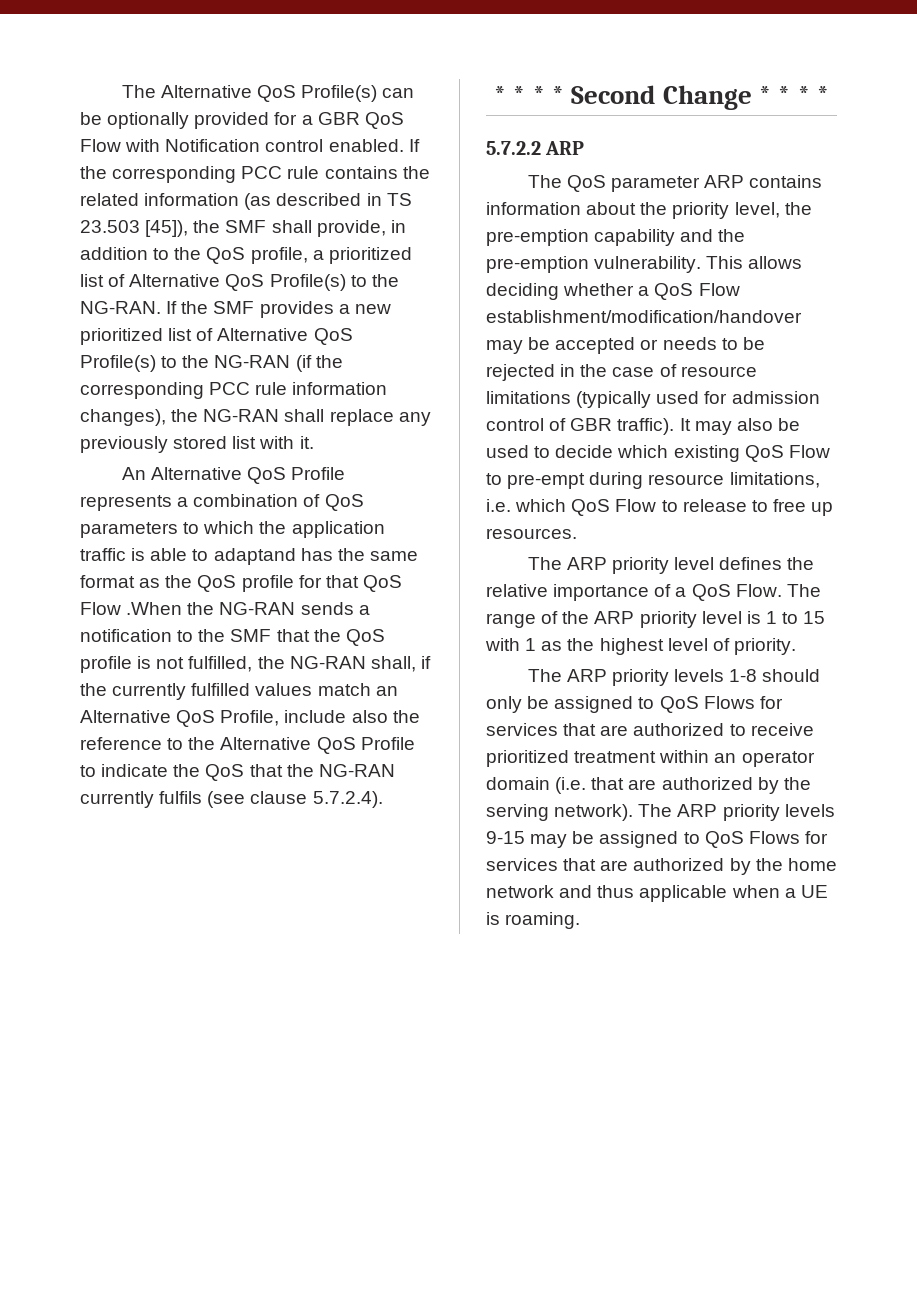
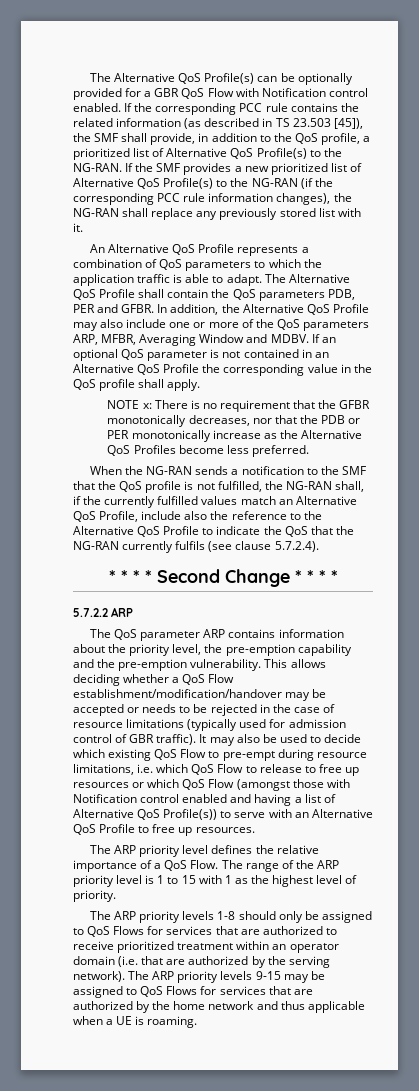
[213,548,418,565] [80,575,402,592] [80,602,183,615] adaptand has the same format as the QoS profile for that QoS Flow .When -> [226,274,350,286] [73,289,355,301] [73,304,369,315] [73,319,369,331] [73,334,336,346] [73,349,329,361] [73,364,372,376] [73,379,201,391] [107,400,371,412] [107,415,361,427] [107,430,362,442] [107,445,309,457] [90,466,123,475] adapt. The Alternative QoS Profile shall contain the QoS parameters PDB, PER and GFBR. In addition, the Alternative QoS Profile may also include one or more of the QoS parameters ARP, MFBR, Averaging Window and MDBV. If an optional QoS parameter is not contained in an Alternative QoS Profile the corresponding value in the QoS profile shall apply. // NOTE x: There is no requirement that the GFBR monotonically decreases, nor that the PDB or PER monotonically increase as the Alternative QoS Profiles become less preferred. // When
(834, 509) none -> [73,779,350,791] [73,794,336,806] [73,809,373,820] [73,824,193,836] resources or which QoS Flow (amongst those with Notification control enabled and having a list of Alternative QoS Profile(s)) to serve with an Alternative QoS Profile to free up

